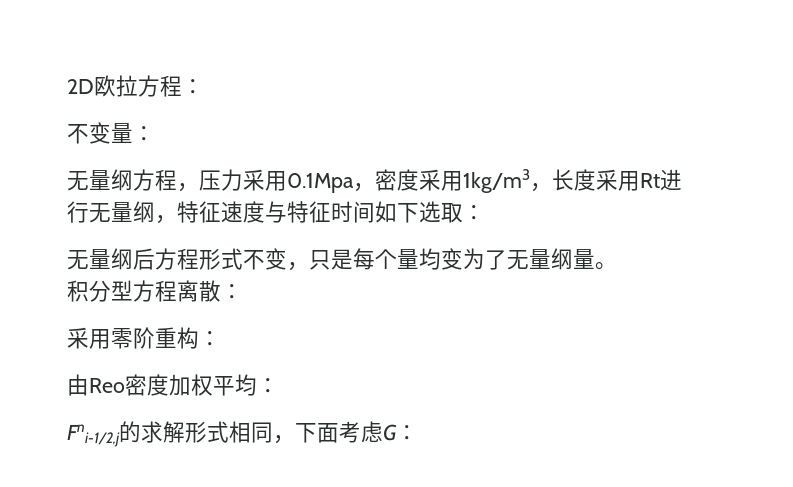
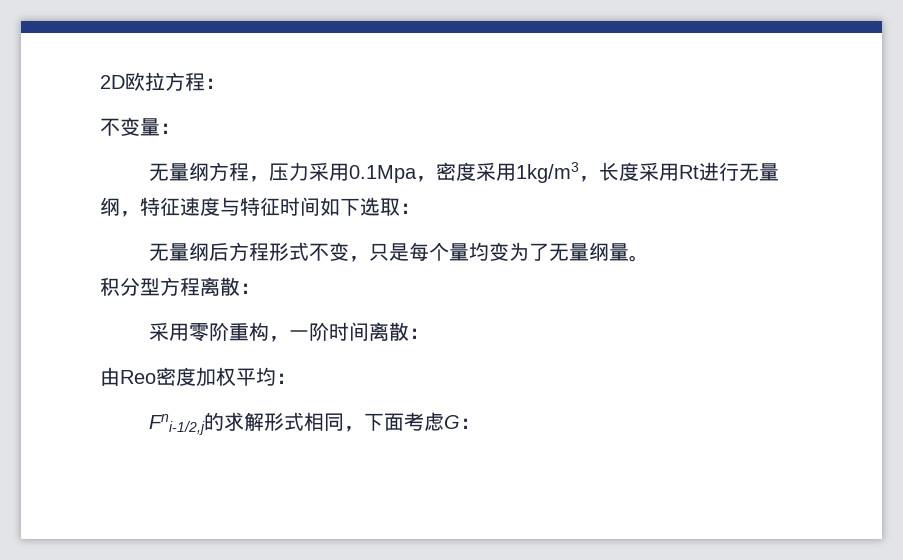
(199, 338) none -> [268,322,409,342] ，一阶时间离散

